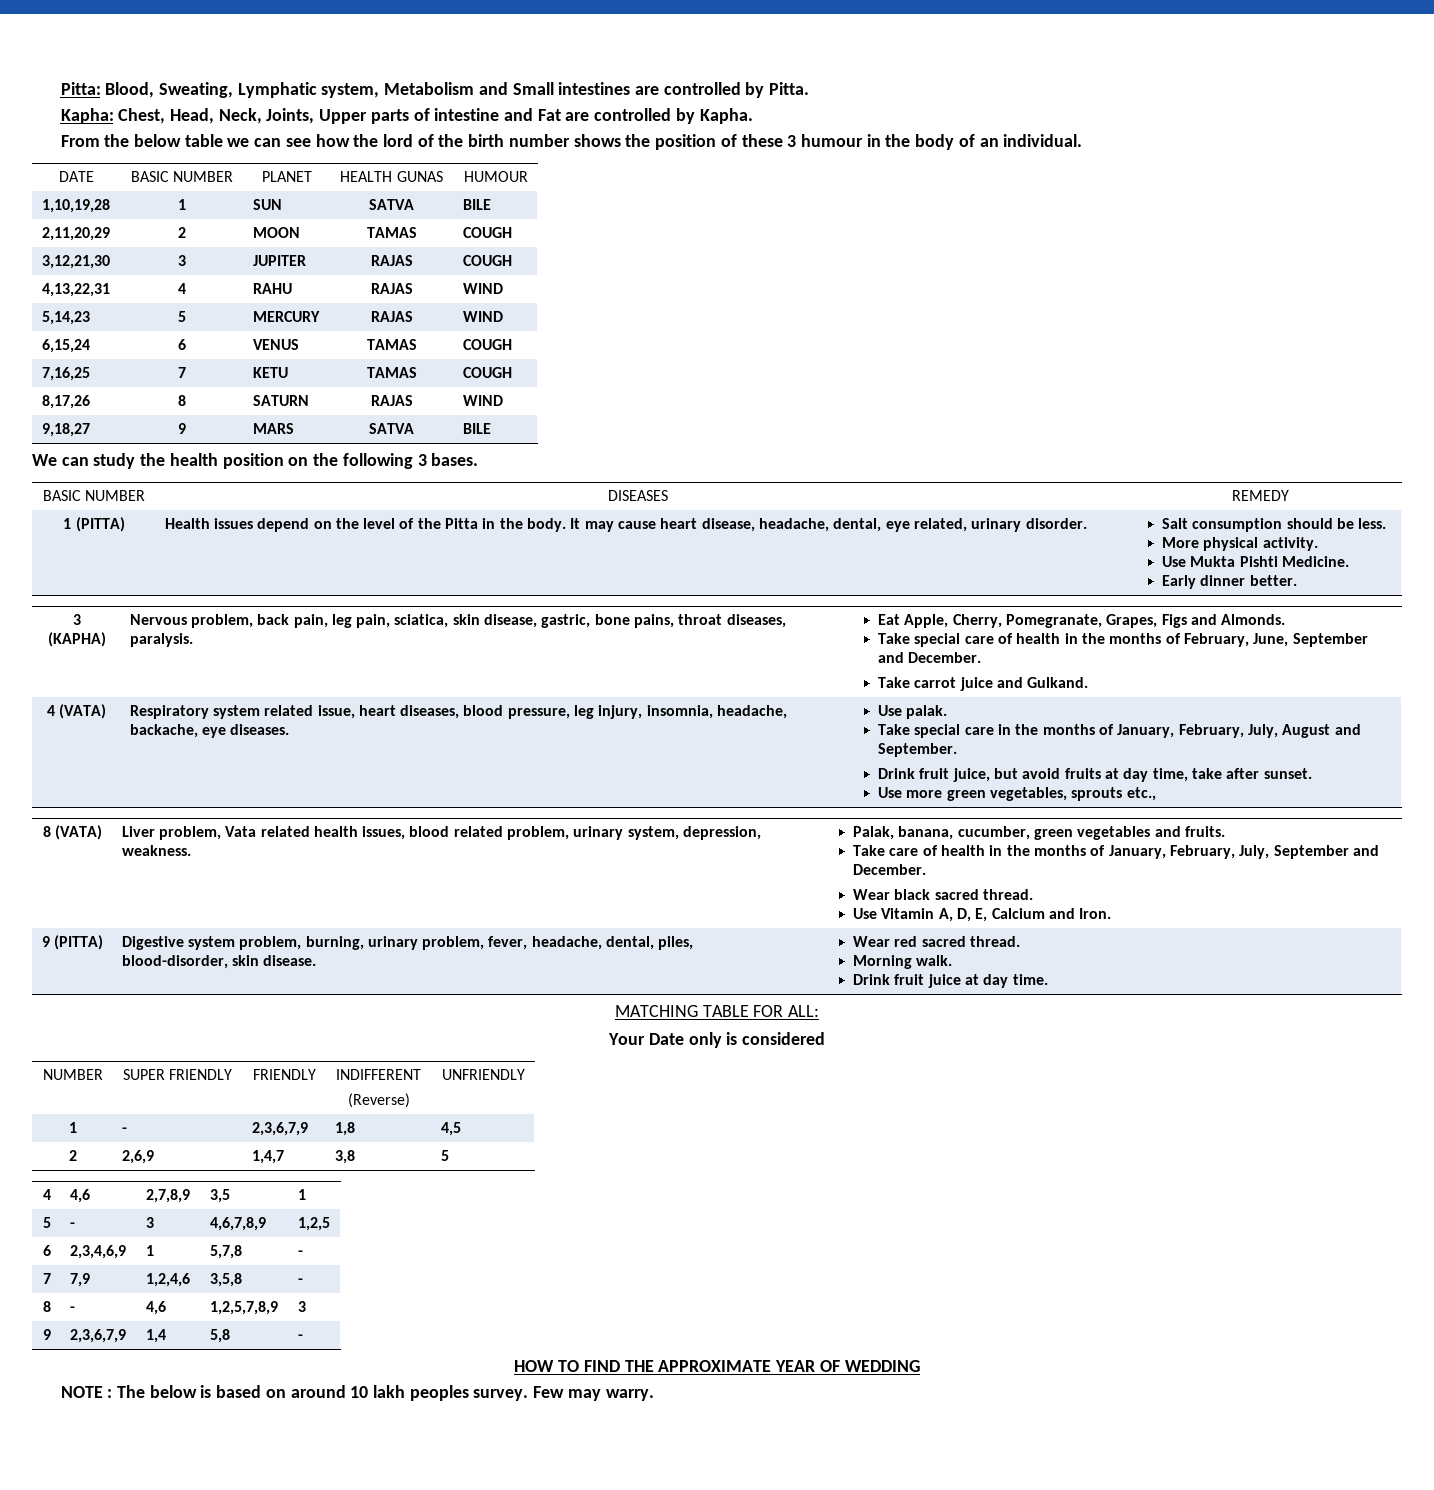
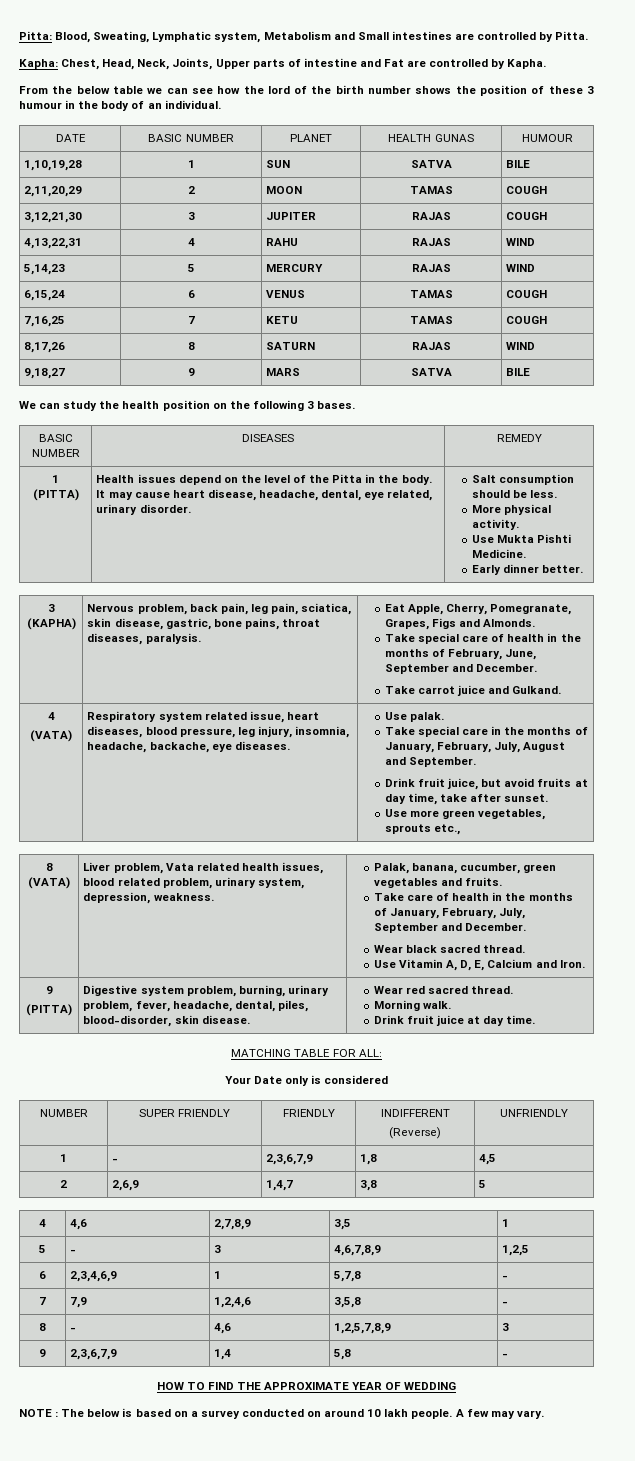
(72, 523) none -> (59, 479) //
(55, 710) none -> (55, 716) //
(50, 941) none -> (53, 990) //
[290,1385,654,1401] around 10 lakh peoples survey. Few may warry. -> [190,1409,544,1419] a survey conducted on around 10 lakh people. A few may vary.

